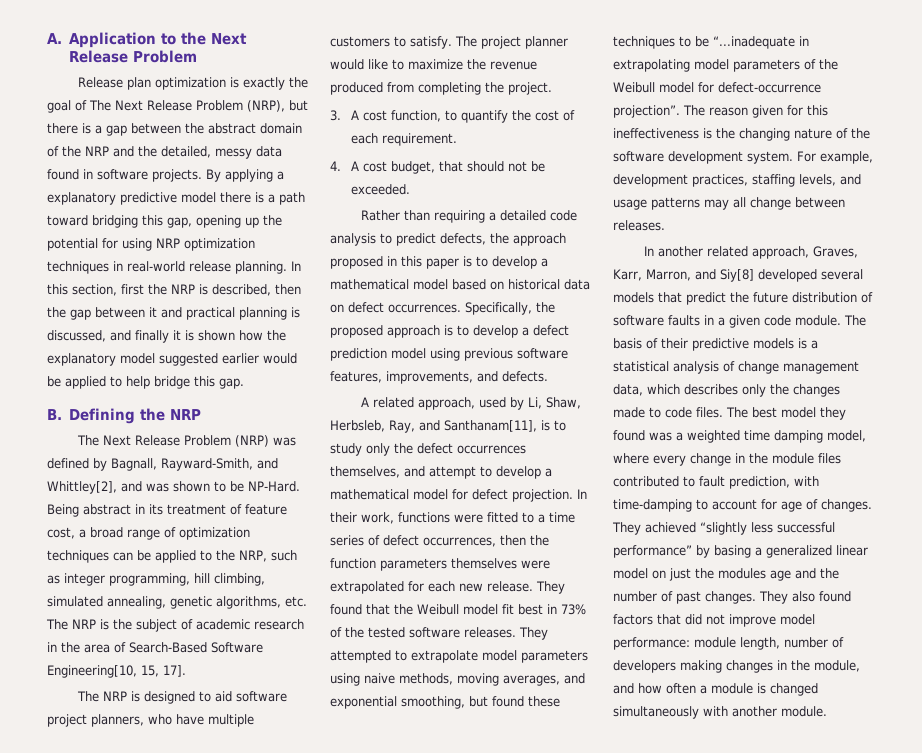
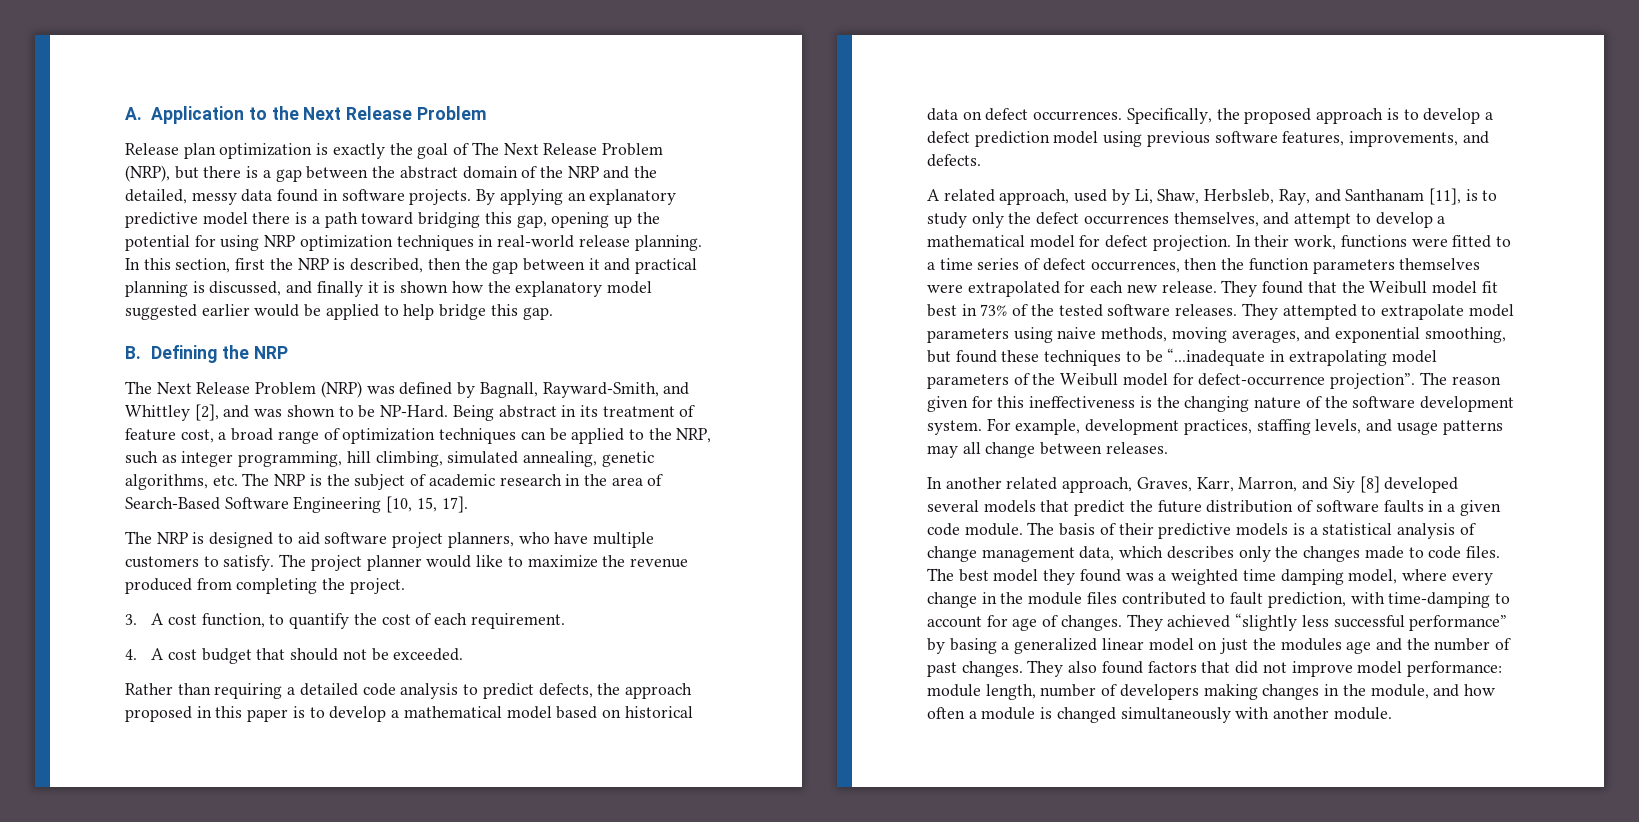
[277,171,284,180] a -> [567,192,586,201] an
[47,481,117,494] Whittley[2], -> [125,404,219,421] Whittley [2],
[47,665,137,678] Engineering[10, -> [293,496,413,513] Engineering [10,
[391,161,436,174] budget, -> [201,648,252,664] budget
[444,420,537,432] Santhanam[11], -> [1345,188,1461,205] Santhanam [11],
[720,269,754,282] Siy[8] -> [1332,476,1380,493] Siy [8]

